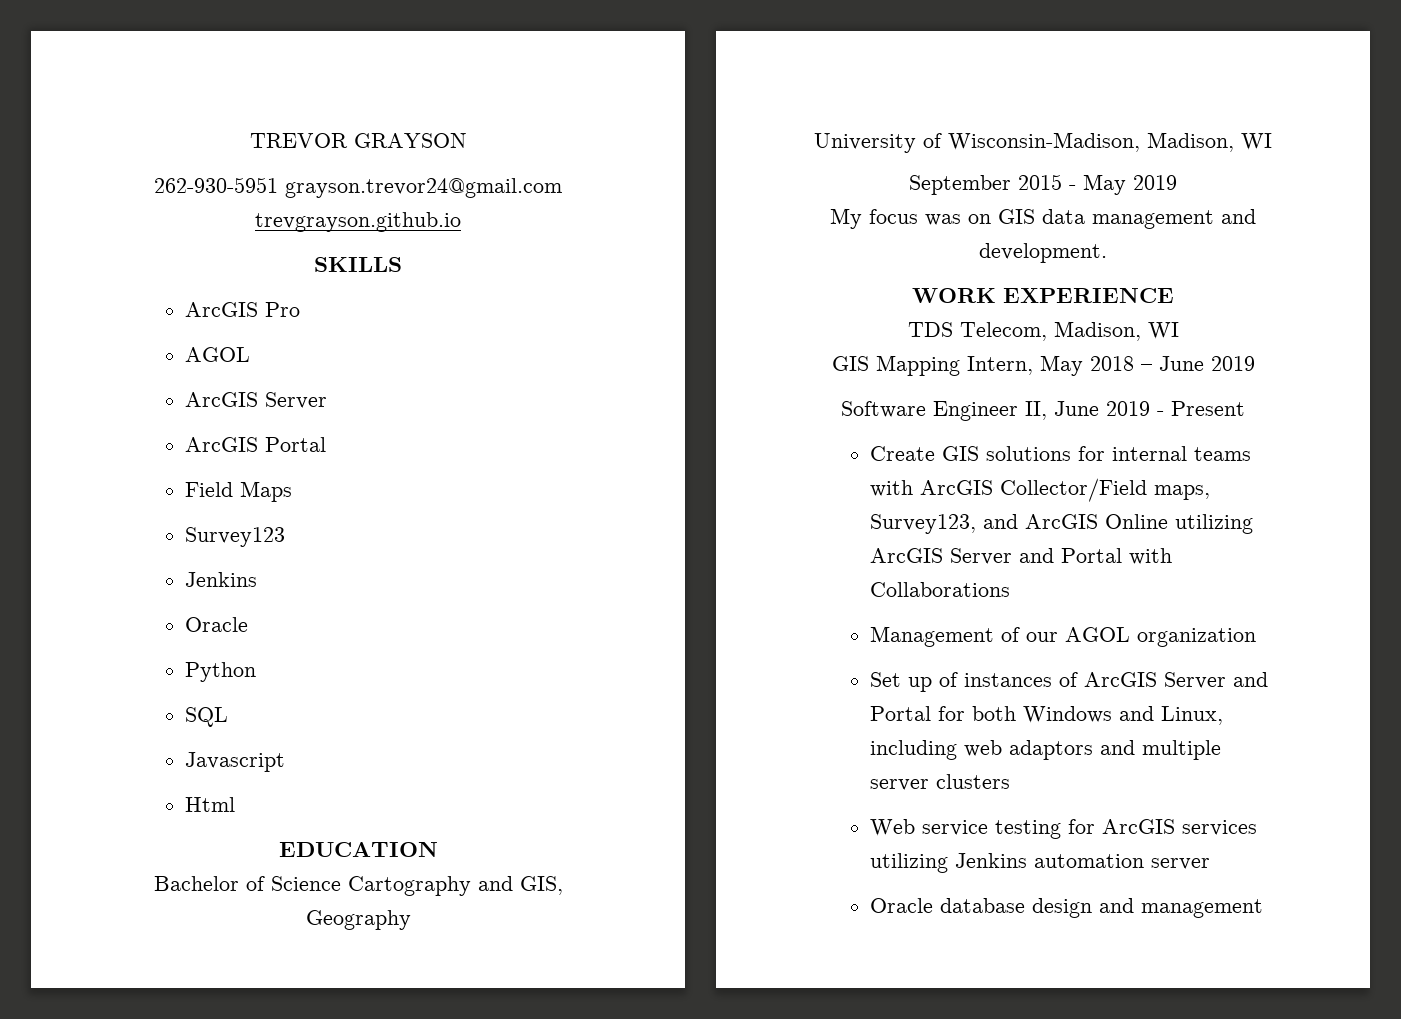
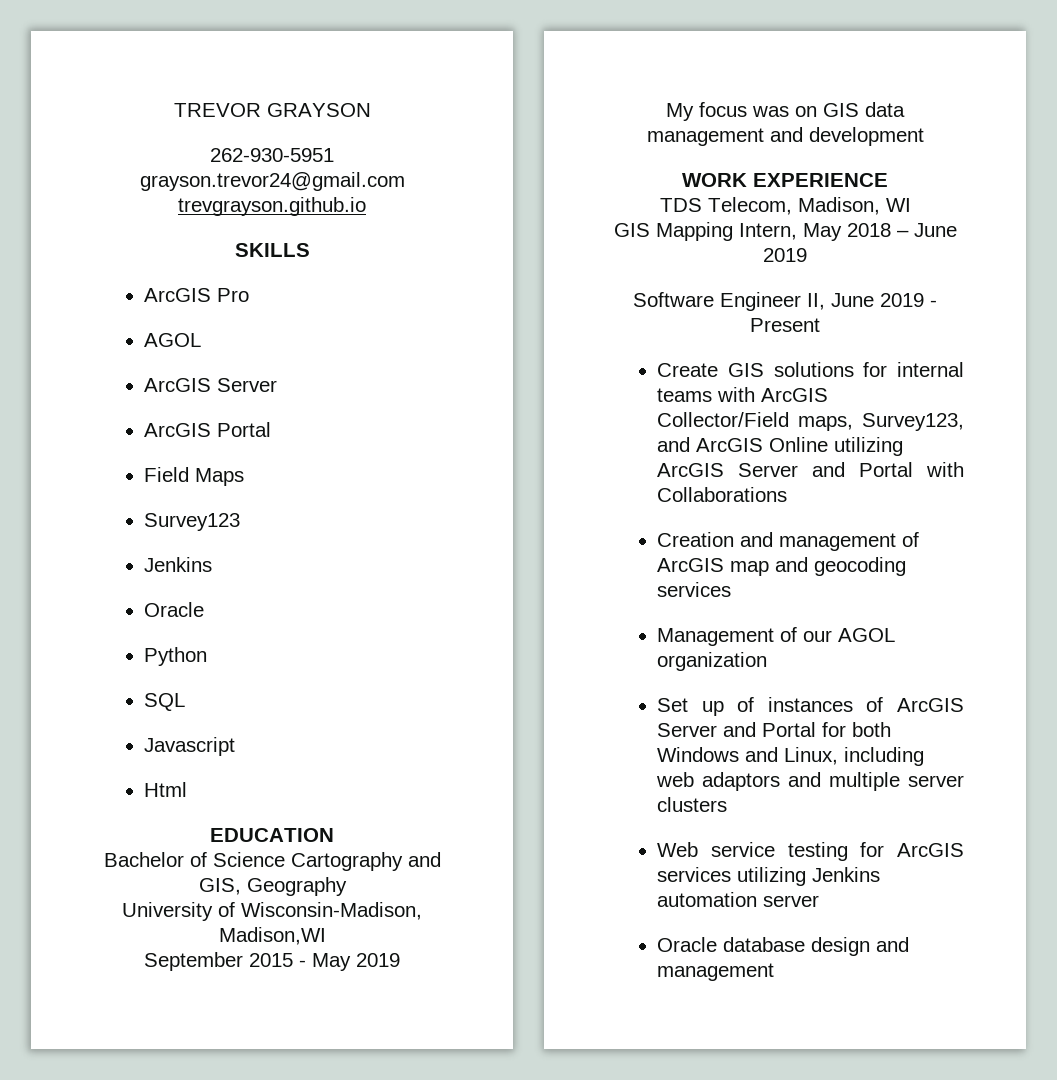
[1147,132,1272,152] Madison, WI -> [218,927,326,945] Madison,WI
[979,243,1107,263] development. -> [808,127,924,146] development
(1011, 589) none -> [657,532,920,551] [657,557,907,576] [657,582,732,597] // Creation and management of ArcGIS map and geocoding services

